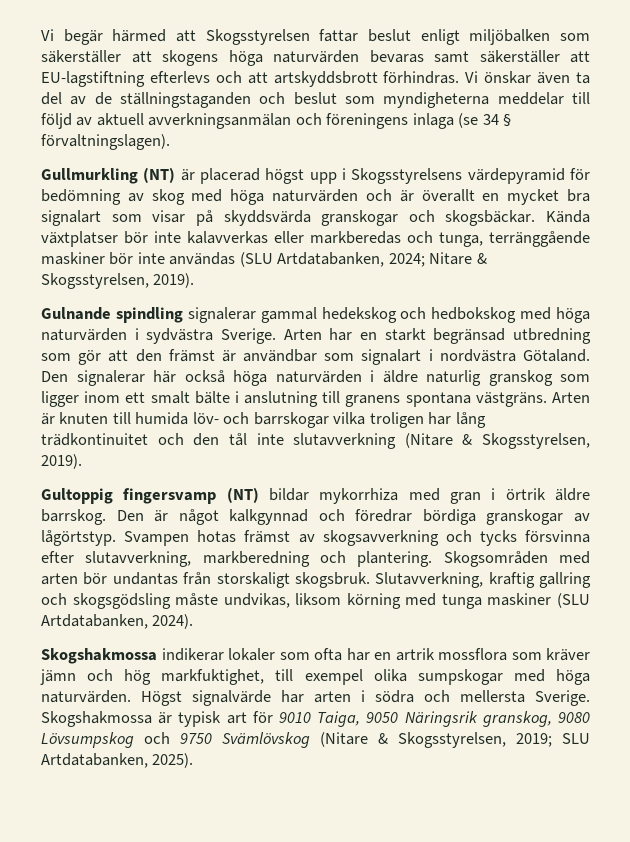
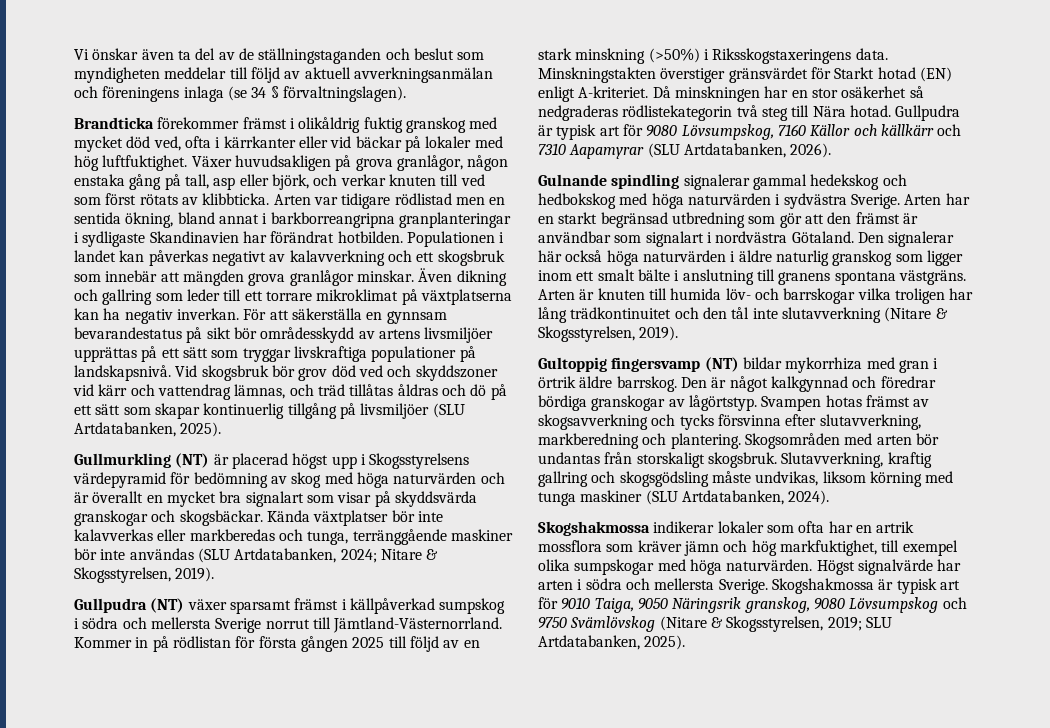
[41,29,590,45] [41,50,590,66] [41,71,479,87] Vi begär härmed att Skogsstyrelsen fattar beslut enligt miljöbalken som säkerställer att skogens höga naturvärden bevaras samt säkerställer att EU-lagstiftning efterlevs och att artskyddsbrott förhindras. Vi -> [74,49,89,60] Vi
[383,92,490,108] myndigheterna -> [74,67,160,83] myndigheten
(170, 142) none -> [74,117,498,133] [74,136,503,152] [74,155,509,171] [74,174,485,190] [74,193,506,209] [74,212,511,228] [74,231,505,247] [74,250,505,266] [74,268,507,286] [74,289,512,305] [74,308,447,324] [74,327,494,343] [74,346,476,362] [74,365,498,381] [73,384,507,400] [74,403,465,419] [74,422,222,437] // Brandticka förekommer främst i olikåldrig fuktig granskog med mycket död ved, ofta i kärrkanter eller vid bäckar på lokaler med hög luftfuktighet. Växer huvudsakligen på grova granlågor, någon enstaka gång på tall, asp eller björk, och verkar knuten till ved som först rötats av klibbticka. Arten var tidigare rödlistad men en sentida ökning, bland annat i barkborreangripna granplanteringar i sydligaste Skandinavien har förändrat hotbilden. Populationen i landet kan påverkas negativt av kalavverkning och ett skogsbruk som innebär att mängden grova granlågor minskar. Även dikning och gallring som leder till ett torrare mikroklimat på växtplatserna kan ha negativ inverkan. För att säkerställa en gynnsam bevarandestatus på sikt bör områdesskydd av artens livsmiljöer upprättas på ett sätt som tryggar livskraftiga populationer på landskapsnivå. Vid skogsbruk bör grov död ved och skyddszoner vid kärr och vattendrag lämnas, och träd tillåtas åldras och dö på ett sätt som skapar kontinuerlig tillgång på livsmiljöer (SLU Artdatabanken, 2025).
(195, 280) none -> [74,598,506,614] [74,617,503,633] [74,636,480,652] [538,48,888,64] [538,67,952,83] [538,86,924,102] [538,105,961,121] [538,124,962,140] [538,143,832,159] // Gullpudra (NT) växer sparsamt främst i källpåverkad sumpskog i södra och mellersta Sverige norrut till Jämtland-Västernorrland. Kommer in på rödlistan för första gången 2025 till följd av en stark minskning (>50%) i Riksskogstaxeringens data. Minskningstakten överstiger gränsvärdet för Starkt hotad (EN) enligt A-kriteriet. Då minskningen har en stor osäkerhet så nedgraderas rödlistekategorin två steg till Nära hotad. Gullpudra är typisk art för 9080 Lövsumpskog, 7160 Källor och källkärr och 7310 Aapamyrar (SLU Artdatabanken, 2026).

